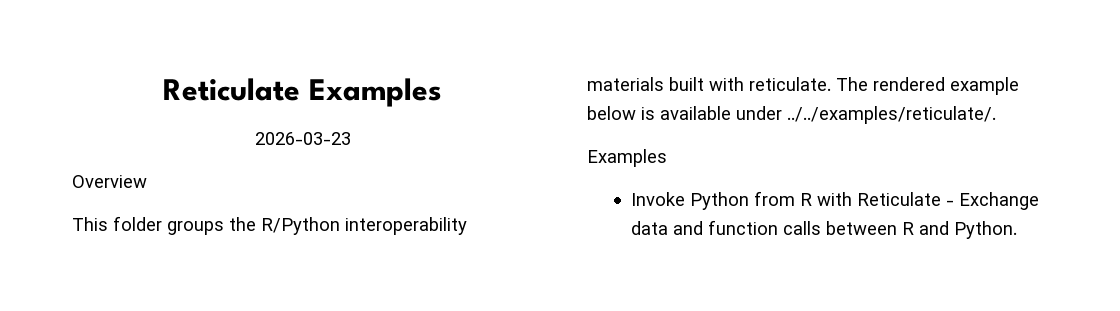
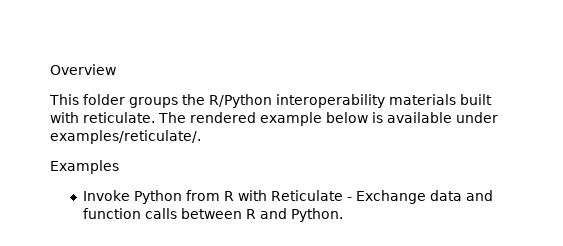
[163,78,442,107] [254,132,351,145] Reticulate Examples // 2026-03-23 // -> (50, 69) none
[787,106,996,124] ../../examples/reticulate/. -> [50,130,201,144] examples/reticulate/.

